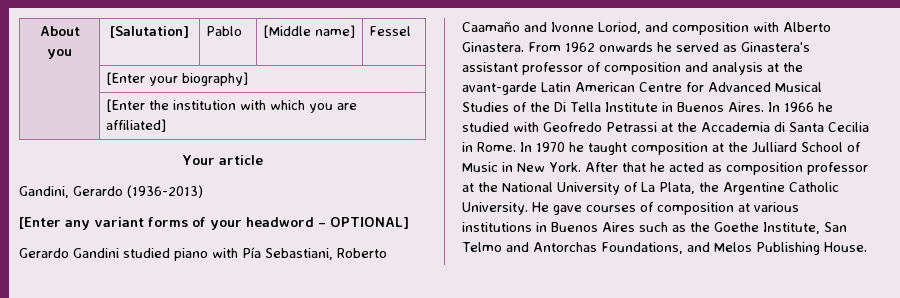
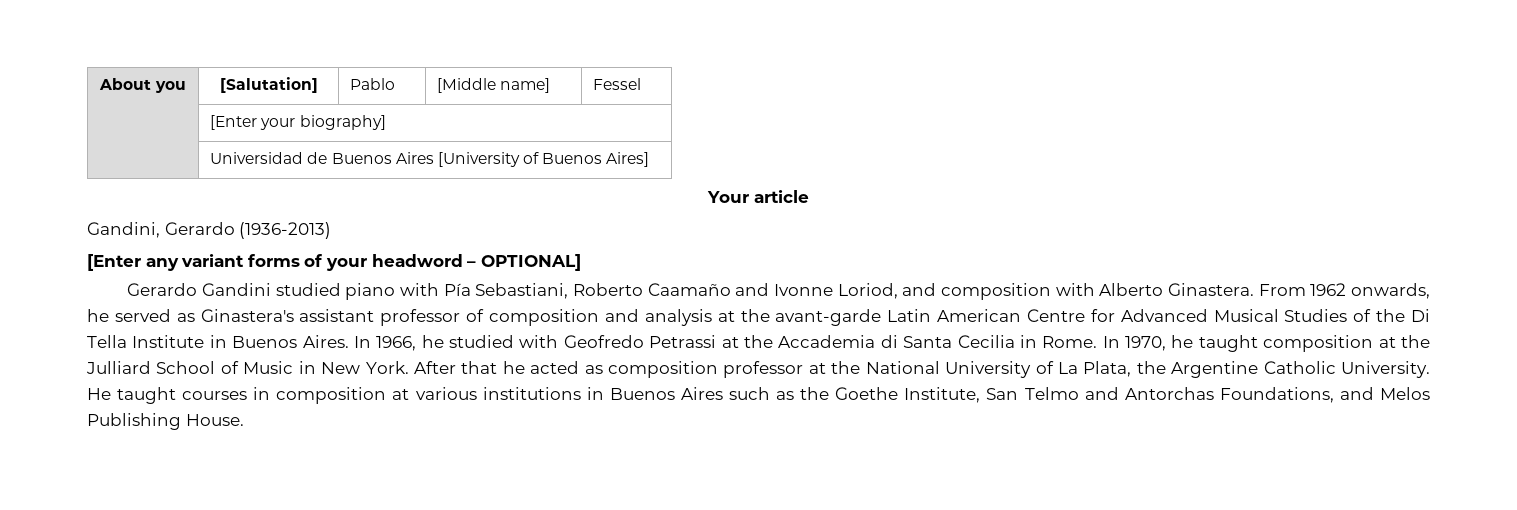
[106,99,358,113] [106,119,167,132] [Enter the institution with which you are affiliated] -> [210,152,650,167] Universidad de Buenos Aires [University of Buenos Aires]
[599,42,653,52] onwards -> [1351,283,1431,299] onwards,
[783,102,814,112] 1966 -> [376,336,417,351] 1966,
[536,142,565,152] 1970 -> [1125,336,1167,351] 1970,
[553,202,654,215] gave courses of -> [117,387,271,404] taught courses in

